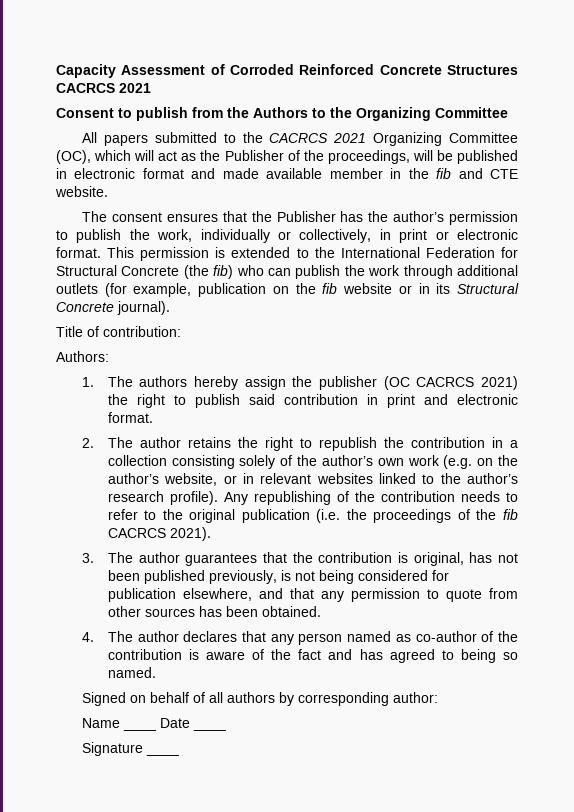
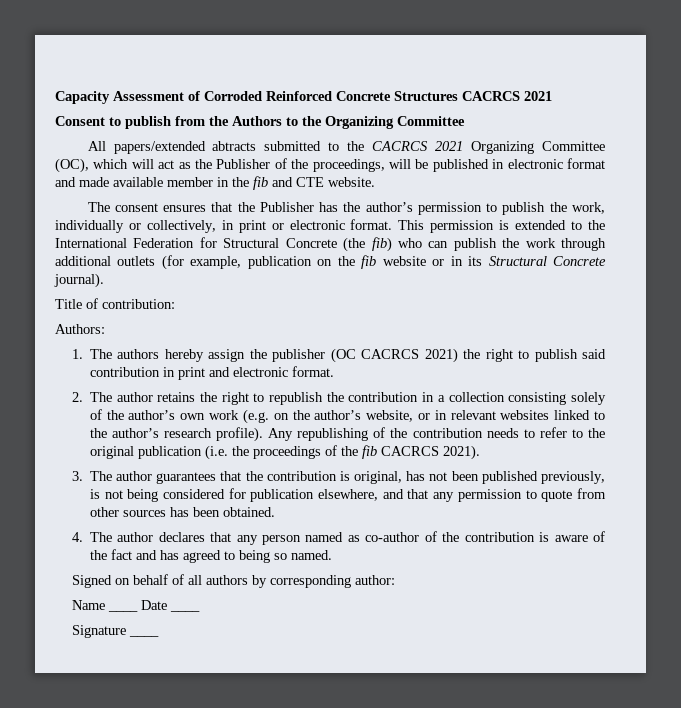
[104,134,149,146] papers -> [113,141,257,154] papers/extended abtracts

